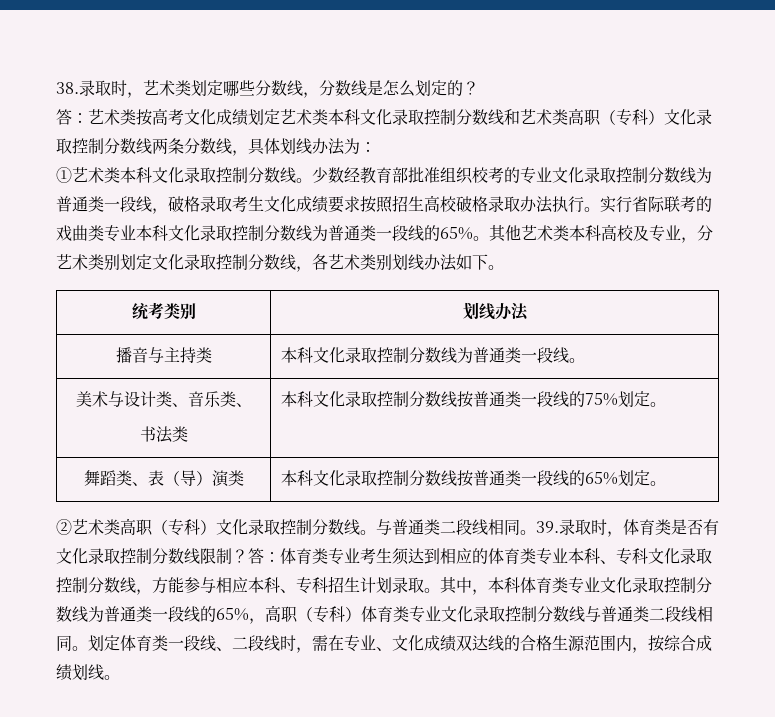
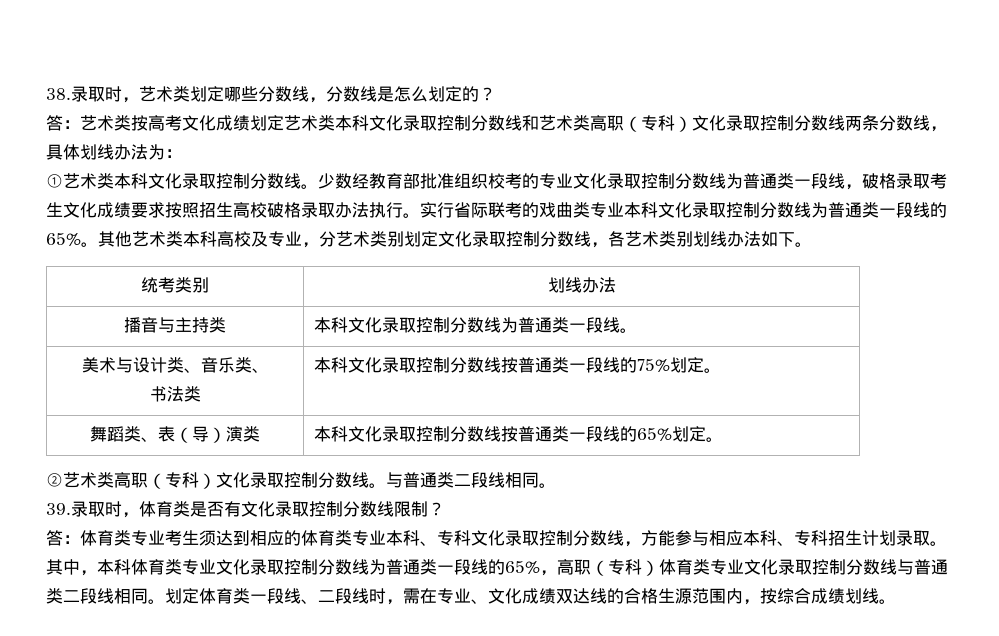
(536, 532) none -> (556, 485) //
(248, 556) none -> (445, 509) //

